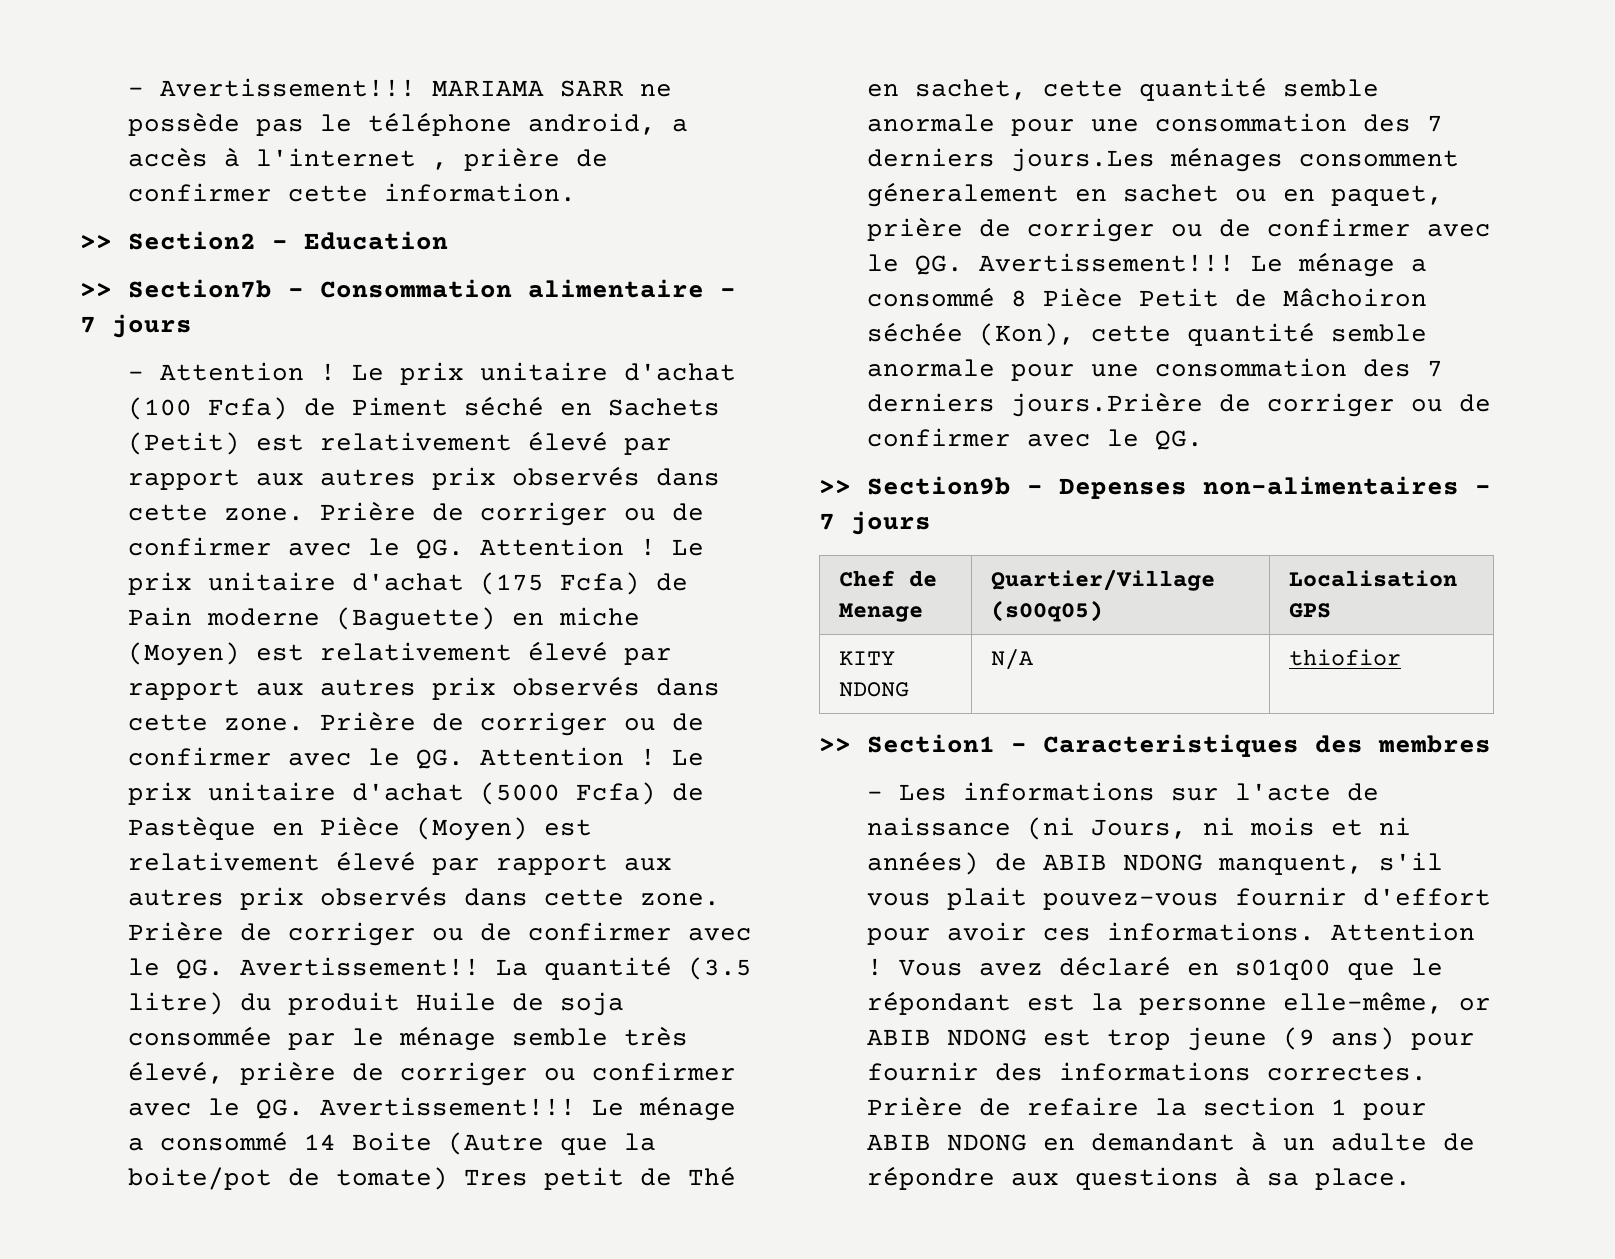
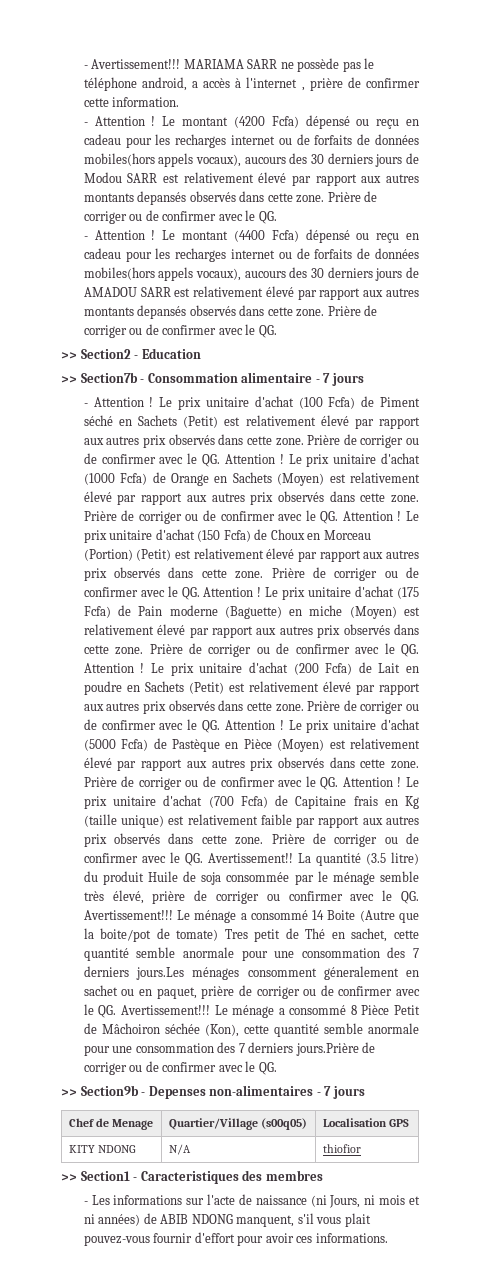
(576, 192) none -> [83,115,419,129] [83,134,419,148] [83,153,419,167] [83,172,419,186] [83,191,378,205] [83,210,277,224] [83,229,419,243] [83,248,419,262] [83,267,419,281] [83,286,419,300] [83,305,378,319] [83,324,277,338] // - Attention ! Le montant (4200 Fcfa) dépensé ou reçu en cadeau pour les recharges internet ou de forfaits de données mobiles(hors appels vocaux), aucours des 30 derniers jours de Modou SARR est relativement élevé par rapport aux autres montants depansés observés dans cette zone. Prière de corriger ou de confirmer avec le QG. // - Attention ! Le montant (4400 Fcfa) dépensé ou reçu en cadeau pour les recharges internet ou de forfaits de données mobiles(hors appels vocaux), aucours des 30 derniers jours de AMADOU SARR est relativement élevé par rapport aux autres montants depansés observés dans cette zone. Prière de corriger ou de confirmer avec le QG.
(464, 582) none -> [83,472,420,486] [83,491,419,505] [83,510,420,524] [83,529,371,543] [83,548,419,562] [83,567,420,581] [83,586,395,600] (1000 Fcfa) de Orange en Sachets (Moyen) est relativement élevé par rapport aux autres prix observés dans cette zone. Prière de corriger ou de confirmer avec le QG. Attention ! Le prix unitaire d'achat (150 Fcfa) de Choux en Morceau (Portion) (Petit) est relativement élevé par rapport aux autres prix observés dans cette zone. Prière de corriger ou de confirmer avec le QG. Attention ! Le prix unitaire d'achat
(464, 792) none -> [293,662,419,675] [83,681,420,695] [83,700,419,714] [83,719,420,733] (200 Fcfa) de Lait en poudre en Sachets (Petit) est relativement élevé par rapport aux autres prix observés dans cette zone. Prière de corriger ou de confirmer avec le QG. Attention ! Le prix unitaire d'achat
(224, 969) none -> [342,777,420,787] [83,795,419,809] [83,814,419,828] [83,833,420,847] [83,852,203,866] Attention ! Le prix unitaire d'achat (700 Fcfa) de Capitaine frais en Kg (taille unique) est relativement faible par rapport aux autres prix observés dans cette zone. Prière de corriger ou de confirmer avec le QG.
[1330,922,1475,941] [866,956,1443,980] [866,991,1491,1015] [866,1027,1475,1051] [866,1062,1427,1081] [866,1096,1427,1120] [866,1131,1475,1151] [866,1166,1411,1190] Attention ! Vous avez déclaré en s01q00 que le répondant est la personne elle-même, or ABIB NDONG est trop jeune (9 ans) pour fournir des informations correctes. Prière de refaire la section 1 pour ABIB NDONG en demandant à un adulte de répondre aux questions à sa place. -> (388, 1238) none

